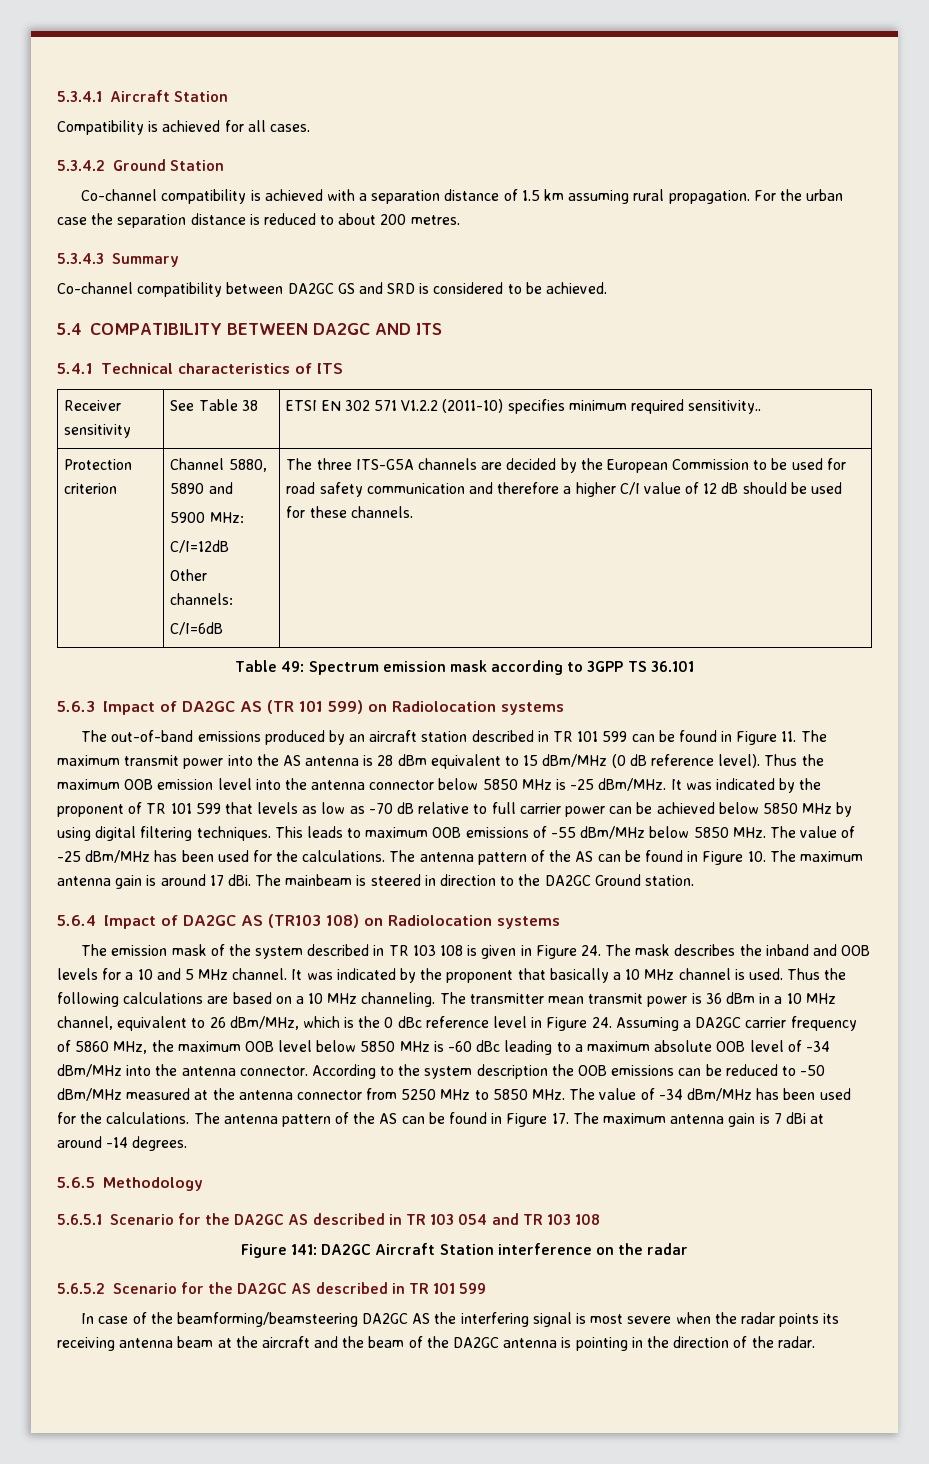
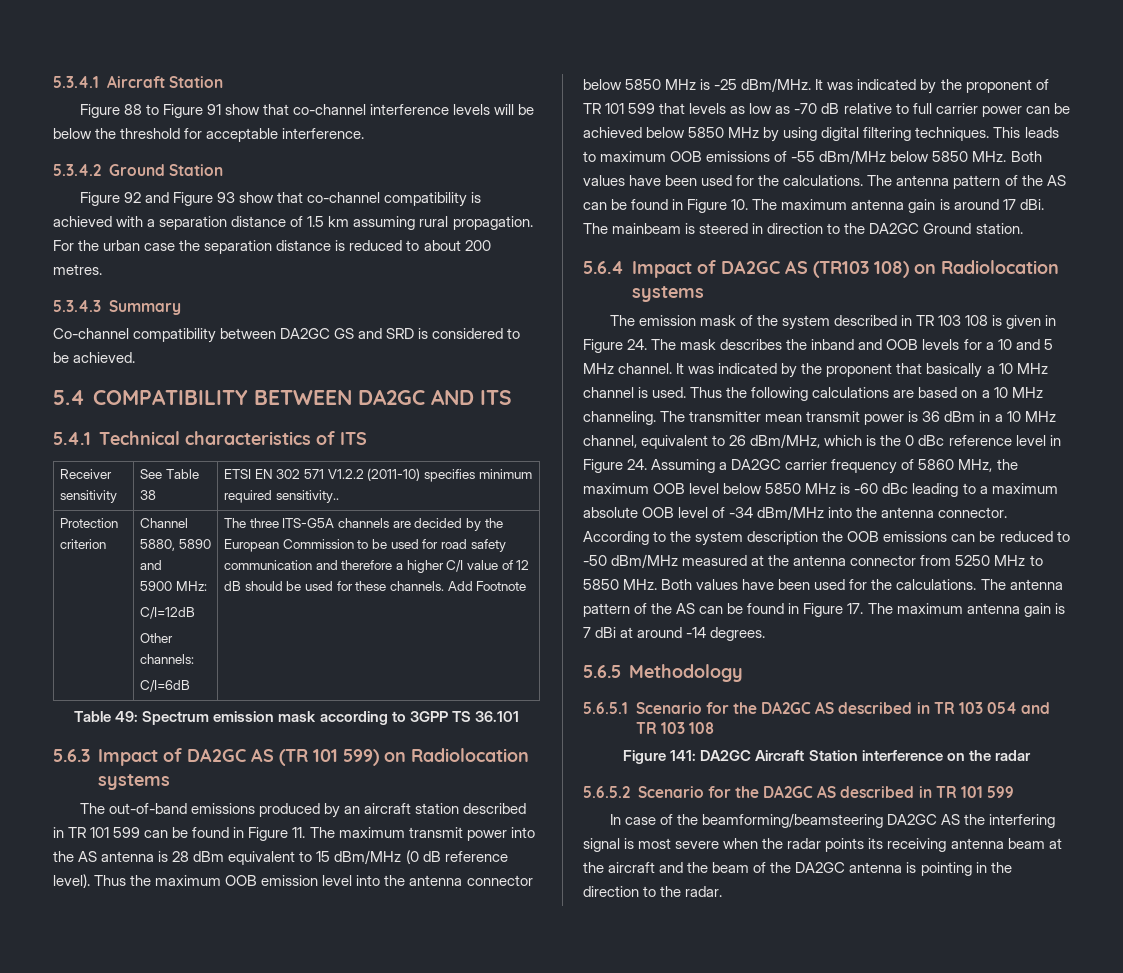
[57,120,310,135] [57,159,224,171] [81,189,158,201] Compatibility is achieved for all cases. // 5.3.4.2 Ground Station // Co-channel -> [79,104,535,118] [53,128,365,142] [53,164,223,176] [79,192,381,206] Figure 88 to Figure 91 show that co-channel interference levels will be below the threshold for acceptable interference. // 5.3.4.2 Ground Station // Figure 92 and Figure 93 show that co-channel
(413, 512) none -> [447,581,527,591] Add Footnote
[769,826,856,838] [57,850,178,863] The value of -25 dBm/MHz has -> [1010,151,1042,162] [583,175,662,186] Both values have
[569,1088,780,1101] The value of -34 dBm/MHz has -> [661,579,775,590] Both values have
[733,1336,748,1348] of -> [643,886,657,897] to

